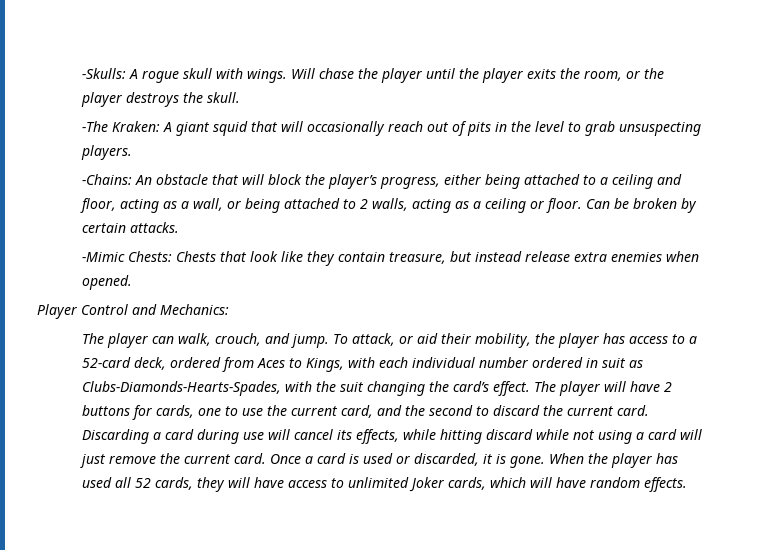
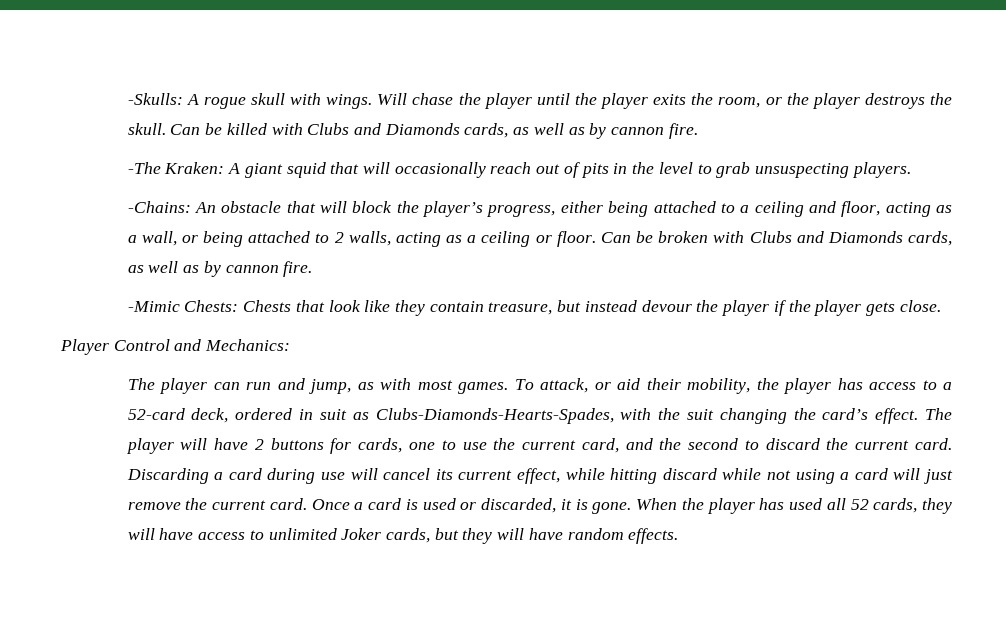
(240, 97) none -> [170,123,698,139] Can be killed with Clubs and Diamonds cards, as well as by cannon fire.
[680,198,697,213] [81,222,179,233] by certain attacks. -> [713,231,953,246] [127,261,313,277] with Clubs and Diamonds cards, as well as by cannon fire.
[524,251,699,262] [81,275,132,290] release extra enemies when opened. -> [641,300,941,316] devour the player if the player gets close.
[177,333,329,348] walk, crouch, and jump. -> [246,378,509,394] run and jump, as with most games.
[221,357,583,372] from Aces to Kings, with each individual number ordered -> (293, 414) none
[355,429,399,444] effects, -> [458,468,561,484] current effect,
[489,477,526,488] which -> [434,528,493,544] but they

